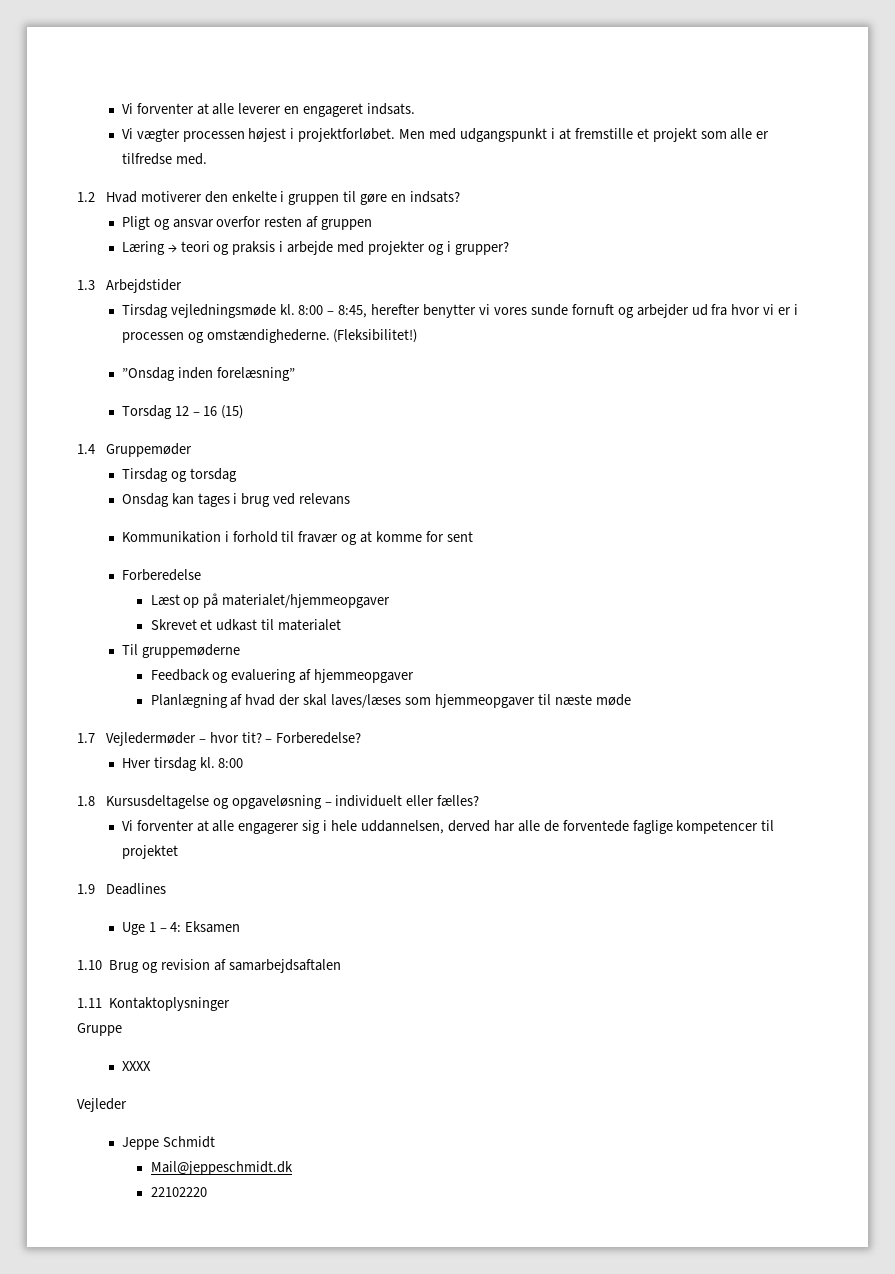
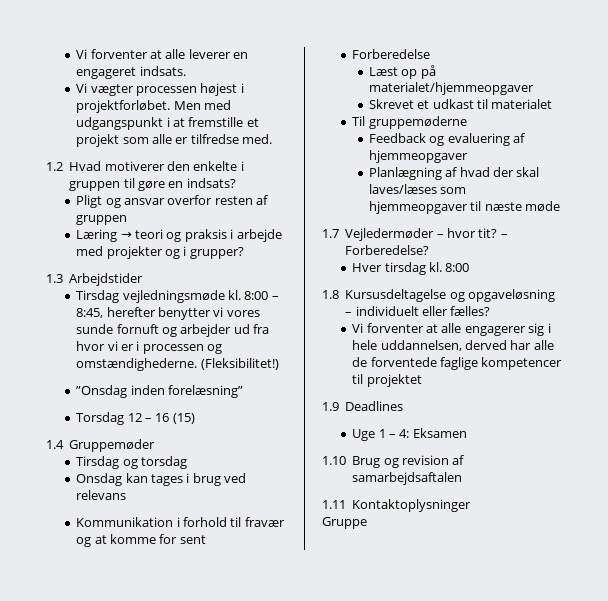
[121,1061,151,1071] [77,1098,127,1112] [121,1136,215,1150] [150,1161,293,1175] [150,1187,207,1197] // XXXX // Vejleder // Jeppe Schmidt // Mail@jeppeschmidt.dk // 22102220 -> (367, 523) none

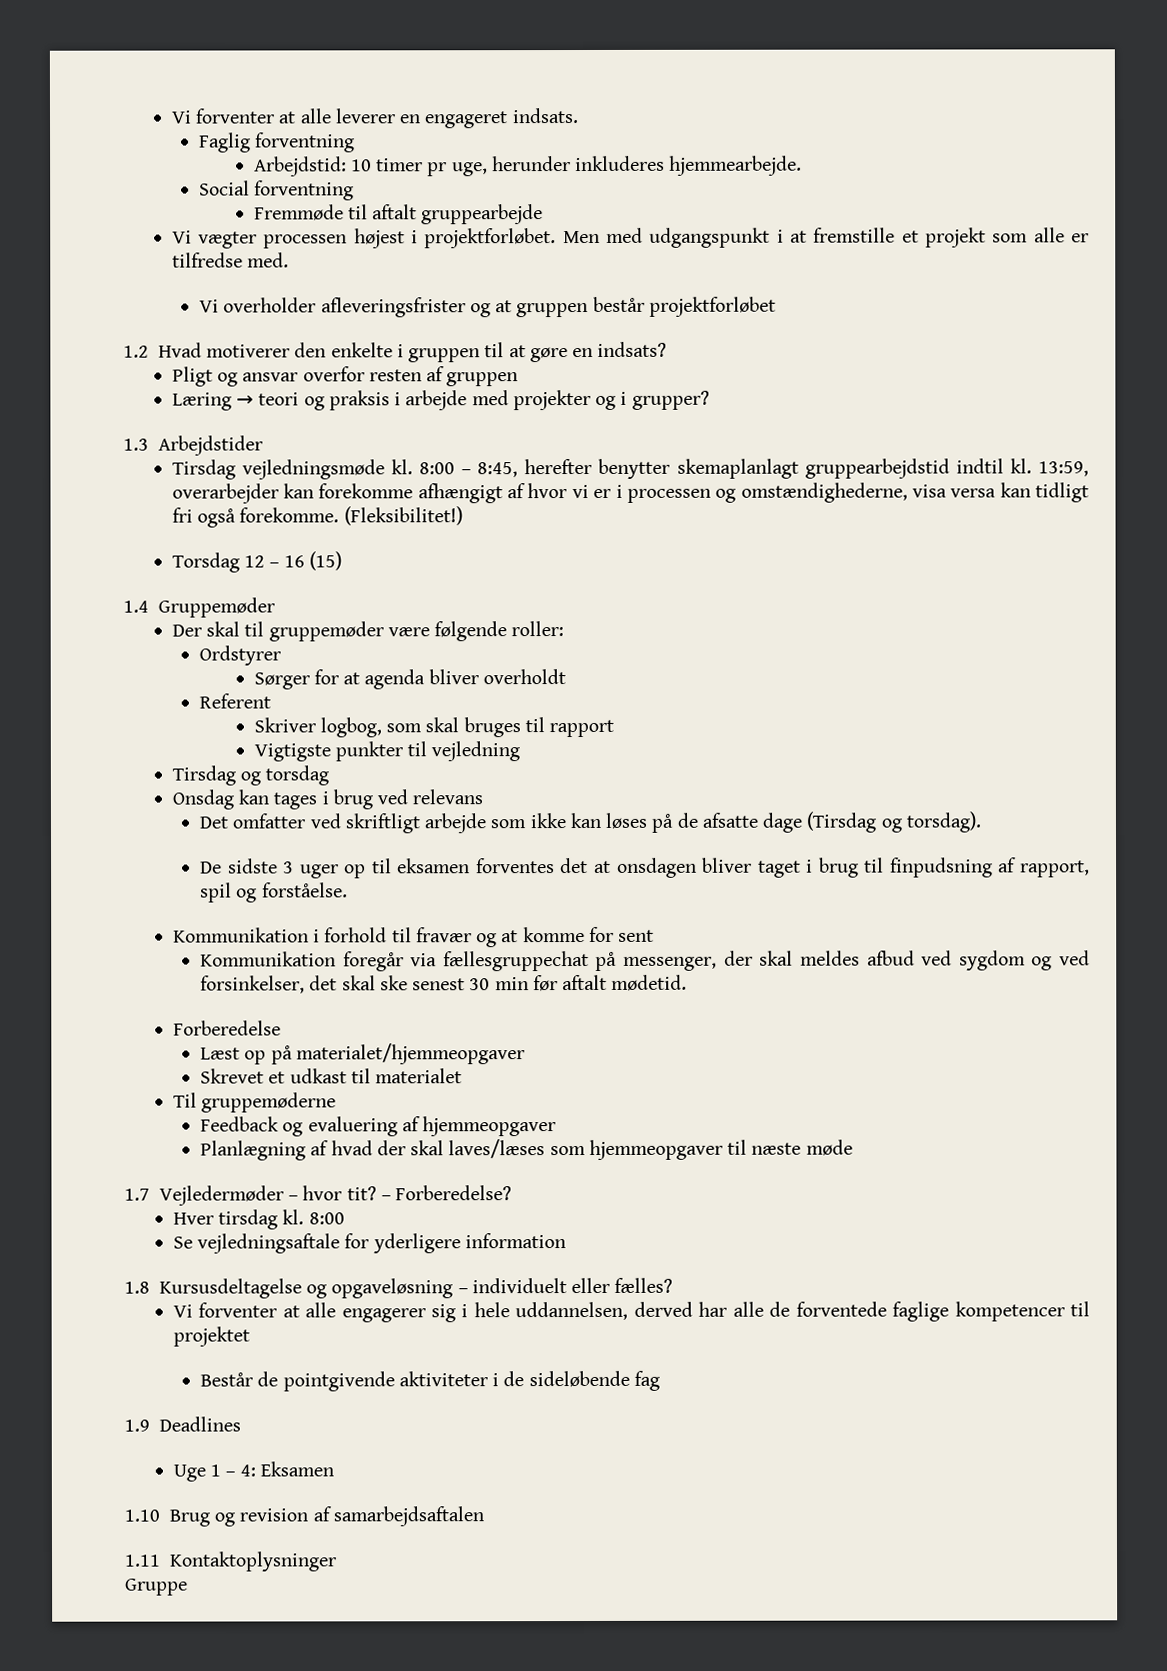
(186, 71) none -> [198,132,356,153] [253,155,803,177] [198,180,355,201] [253,204,544,225] // Faglig forventning // Arbejdstid: 10 timer pr uge, herunder inkluderes hjemmearbejde. // Social forventning // Fremmøde til aftalt gruppearbejde
(273, 139) none -> [198,296,776,318] // Vi overholder afleveringsfrister og at gruppen består projektforløbet
(135, 183) none -> [508,345,526,358] at
[213,307,260,317] [76,324,270,337] vi vores sunde fornuft og arbejder ud fra -> [676,458,1090,479] [171,483,527,504] skemaplanlagt gruppearbejdstid indtil kl. 13:59, overarbejder kan forekomme afhængigt af
[76,358,279,371] [76,385,244,398] omstændighederne. (Fleksibilitet!) // ”Onsdag inden forelæsning” -> [740,482,1090,503] [171,506,463,528] omstændighederne, visa versa kan tidligt fri også forekomme. (Fleksibilitet!)
(156, 445) none -> [171,621,565,642] [198,645,281,666] [253,669,566,690] [198,693,271,709] [253,717,615,738] [253,741,521,762] // Der skal til gruppemøder være følgende roller: // Ordstyrer // Sørger for at agenda bliver overholdt // Referent // Skriver logbog, som skal bruges til rapport // Vigtigste punkter til vejledning
(127, 495) none -> [198,811,981,834] [199,857,1091,879] [199,882,348,903] // Det omfatter ved skriftligt arbejde som ikke kan løses på de afsatte dage (Tirsdag og torsdag). // De sidste 3 uger op til eksamen forventes det at onsdagen bliver taget i brug til finpudsning af rapport, spil og forståelse.
(206, 539) none -> [199,950,1091,972] [199,974,688,994] // Kommunikation foregår via fællesgruppechat på messenger, der skal meldes afbud ved sygdom og ved forsinkelser, det skal ske senest 30 min før aftalt mødetid.
(470, 267) none -> [172,1233,566,1254] // Se vejledningsaftale for yderligere information
(422, 380) none -> [199,1370,660,1392] // Består de pointgivende aktiviteter i de sideløbende fag

